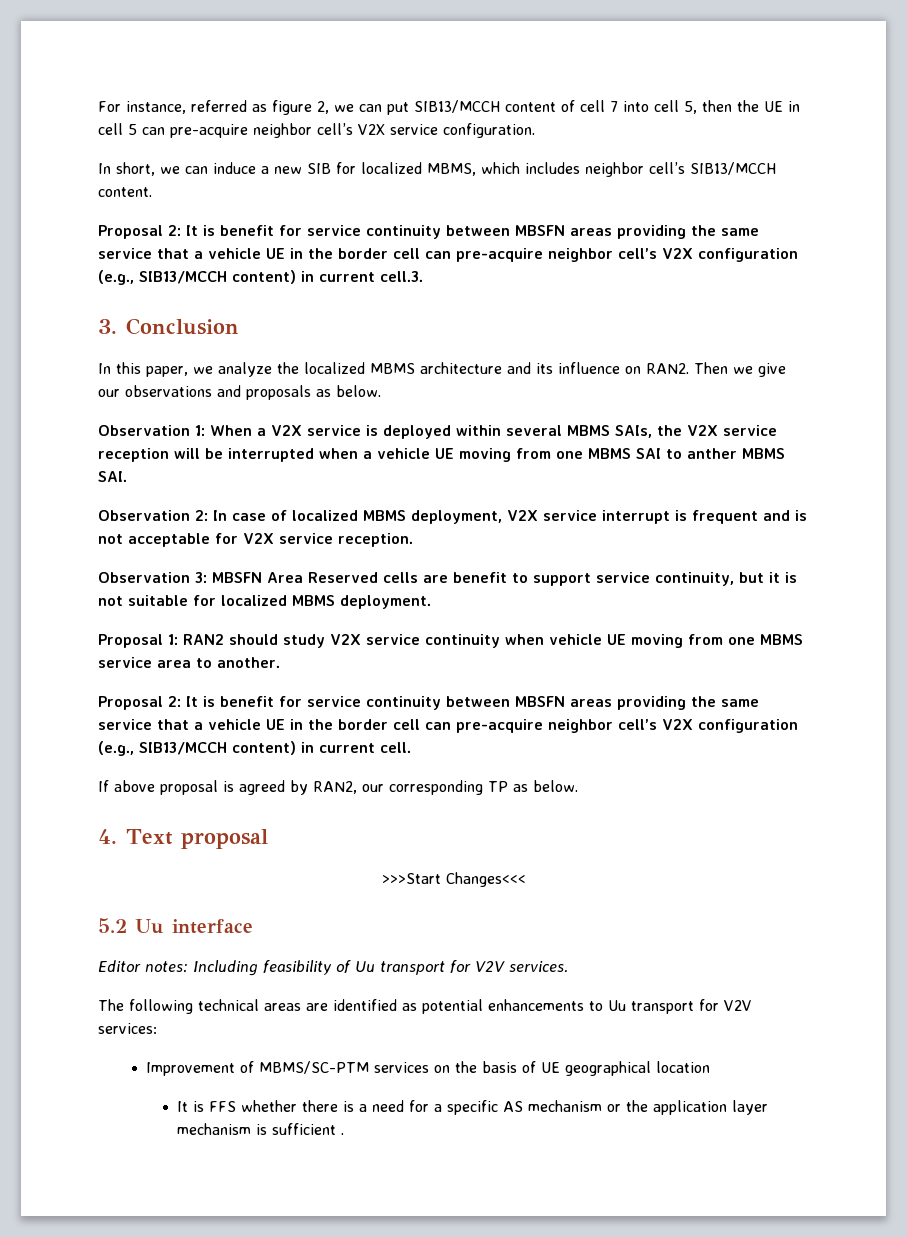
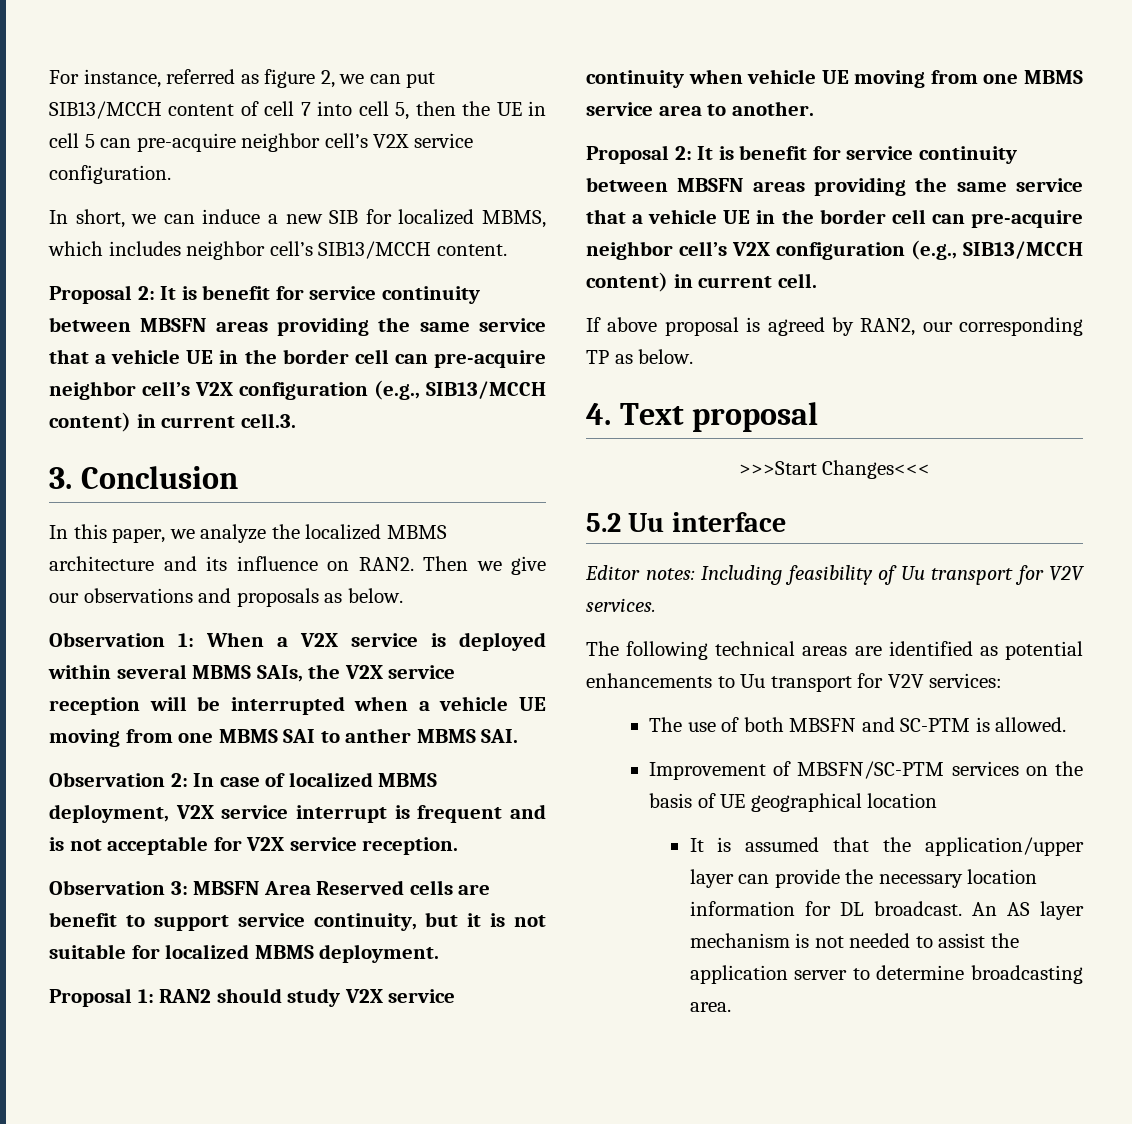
(157, 1028) none -> [649,717,1067,732] // The use of both MBSFN and SC-PTM is allowed.
[259,1061,370,1074] MBMS/SC-PTM -> [797,761,945,779] MBSFN/SC-PTM
[209,1100,769,1115] [177,1123,345,1135] FFS whether there is a need for a specific AS mechanism or the application layer mechanism is sufficient . -> [745,837,1084,856] [689,869,1038,888] [689,901,1084,920] [689,933,1019,948] [689,965,1083,984] [689,1002,731,1012] assumed that the application/upper layer can provide the necessary location information for DL broadcast. An AS layer mechanism is not needed to assist the application server to determine broadcasting area.

